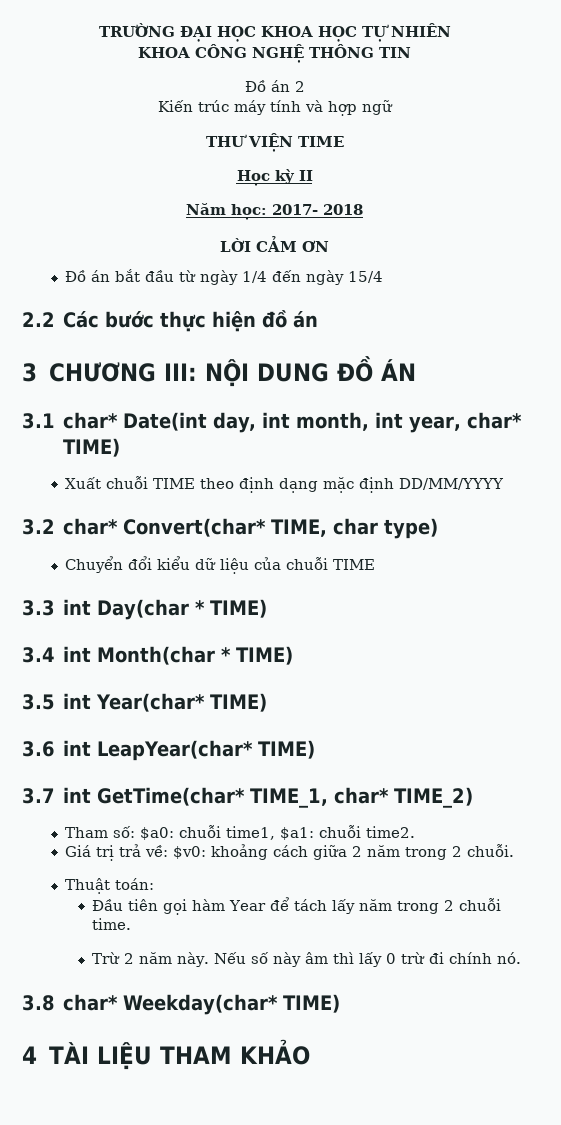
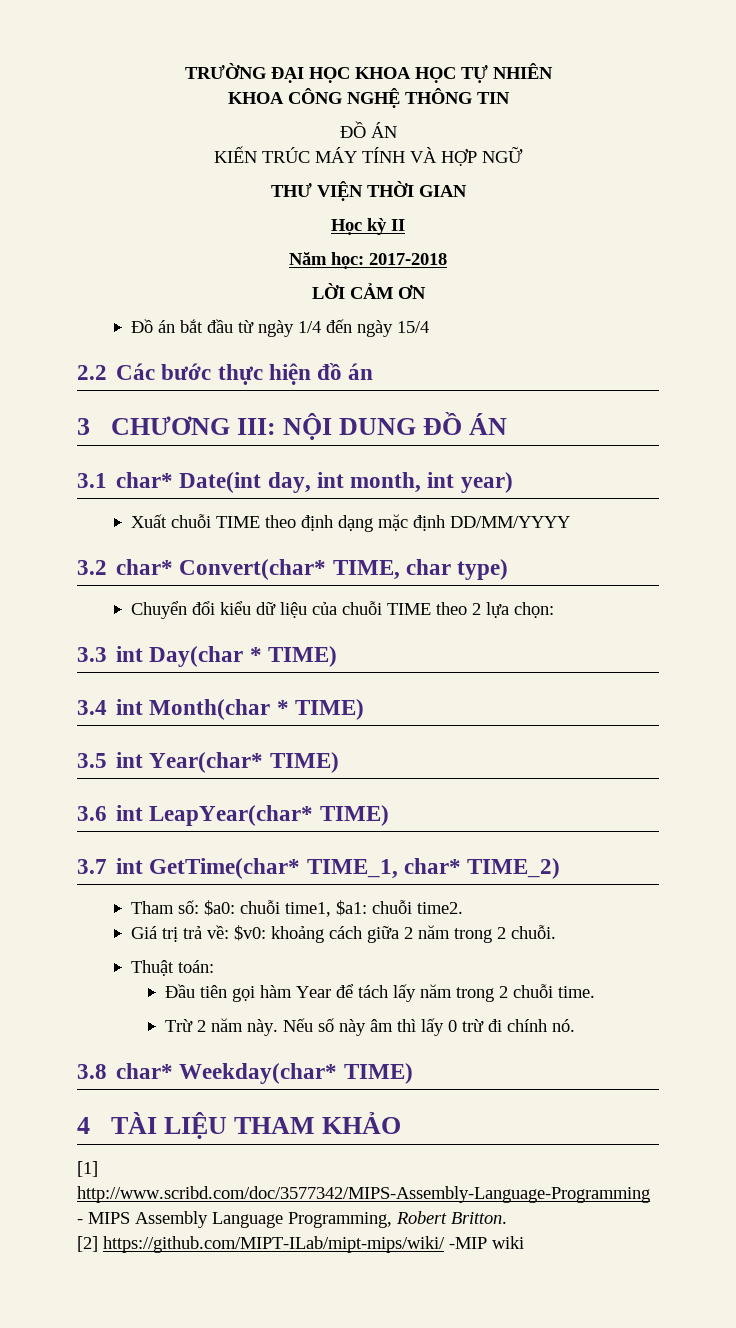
[244,80,305,92] [157,100,393,116] Đồ án 2 // Kiến trúc máy tính và hợp ngữ -> [339,121,397,138] [214,146,523,166] ĐỒ ÁN // KIẾN TRÚC MÁY TÍNH VÀ HỢP NGỮ
[297,136,344,147] TIME -> [366,181,467,197] THỜI GIAN
[272,204,363,215] 2017- 2018 -> [369,253,447,265] 2017-2018
[409,412,523,433] [62,438,120,457] year, char* TIME) -> [460,472,513,493] year)
(376, 564) none -> [436,602,555,618] theo 2 lựa chọn:
(310, 1052) none -> [77,1161,98,1177] [77,1186,650,1203] [77,1211,507,1228] [77,1236,524,1253] // [1] http://www.scribd.com/doc/3577342/MIPS-Assembly-Language-Programming - MIPS Assembly Language Programming, Robert Britton. // [2] https://github.com/MIPT-ILab/mipt-mips/wiki/ -MIP wiki

